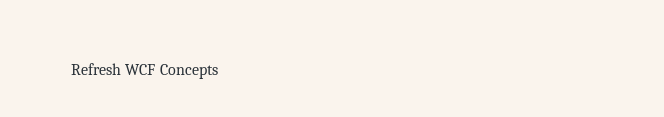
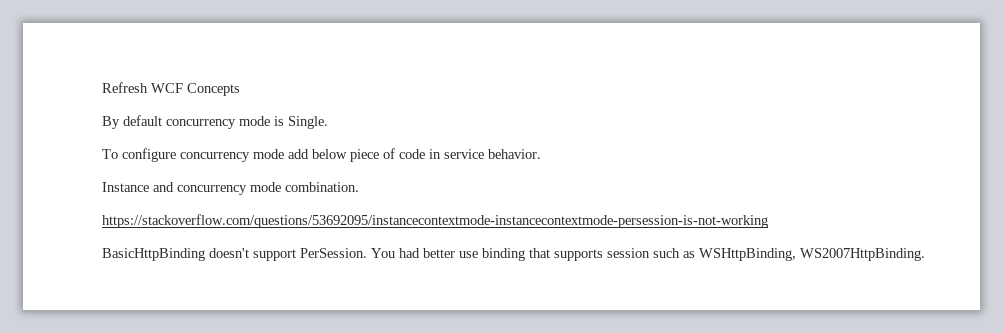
(218, 71) none -> [102,115,328,129] [102,148,541,162] [102,182,359,195] [102,214,768,228] [102,248,925,261] // By default concurrency mode is Single. // To configure concurrency mode add below piece of code in service behavior. // Instance and concurrency mode combination. // https://stackoverflow.com/questions/53692095/instancecontextmode-instancecontextmode-persession-is-not-working // BasicHttpBinding doesn't support PerSession. You had better use binding that supports session such as WSHttpBinding, WS2007HttpBinding.

